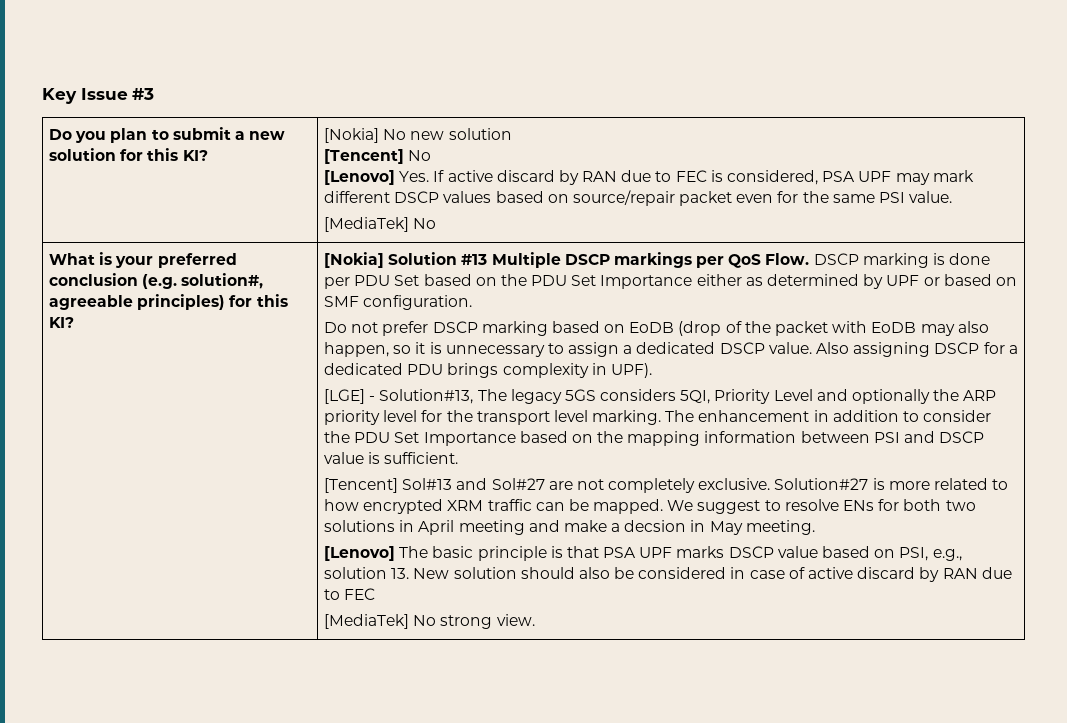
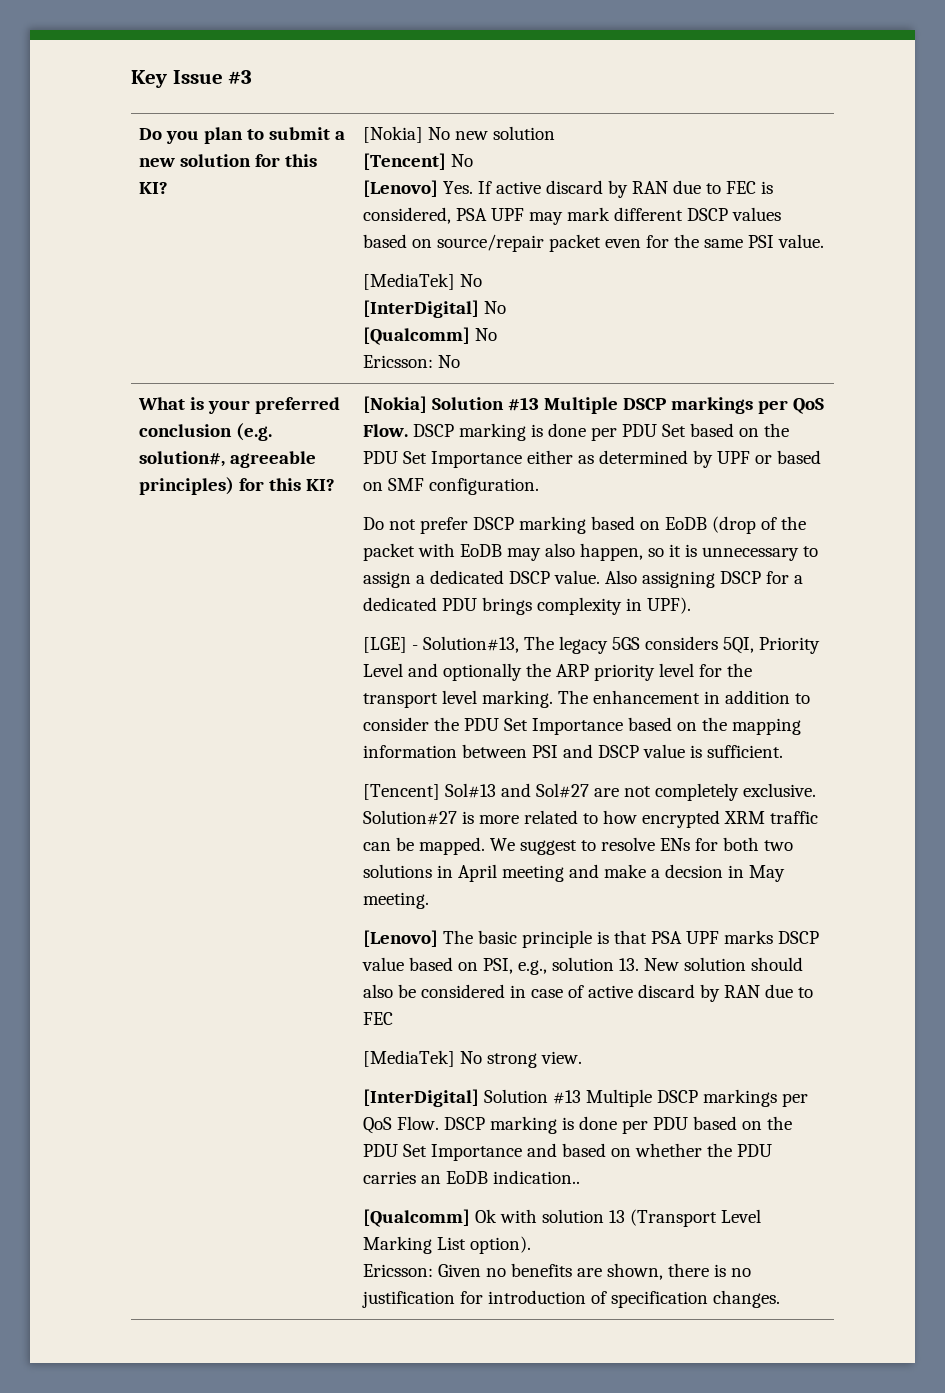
(437, 223) none -> [363,300,507,318] [363,327,498,345] [363,355,461,368] // [InterDigital] No // [Qualcomm] No // Ericsson: No
(535, 620) none -> [363,1089,809,1107] [363,1116,793,1134] [363,1143,773,1161] [363,1170,581,1184] [363,1209,762,1227] [363,1236,532,1254] [363,1263,752,1280] [362,1290,781,1308] // [InterDigital] Solution #13 Multiple DSCP markings per QoS Flow. DSCP marking is done per PDU based on the PDU Set Importance and based on whether the PDU carries an EoDB indication.. // [Qualcomm] Ok with solution 13 (Transport Level Marking List option). // Ericsson: Given no benefits are shown, there is no justification for introduction of specification changes.

